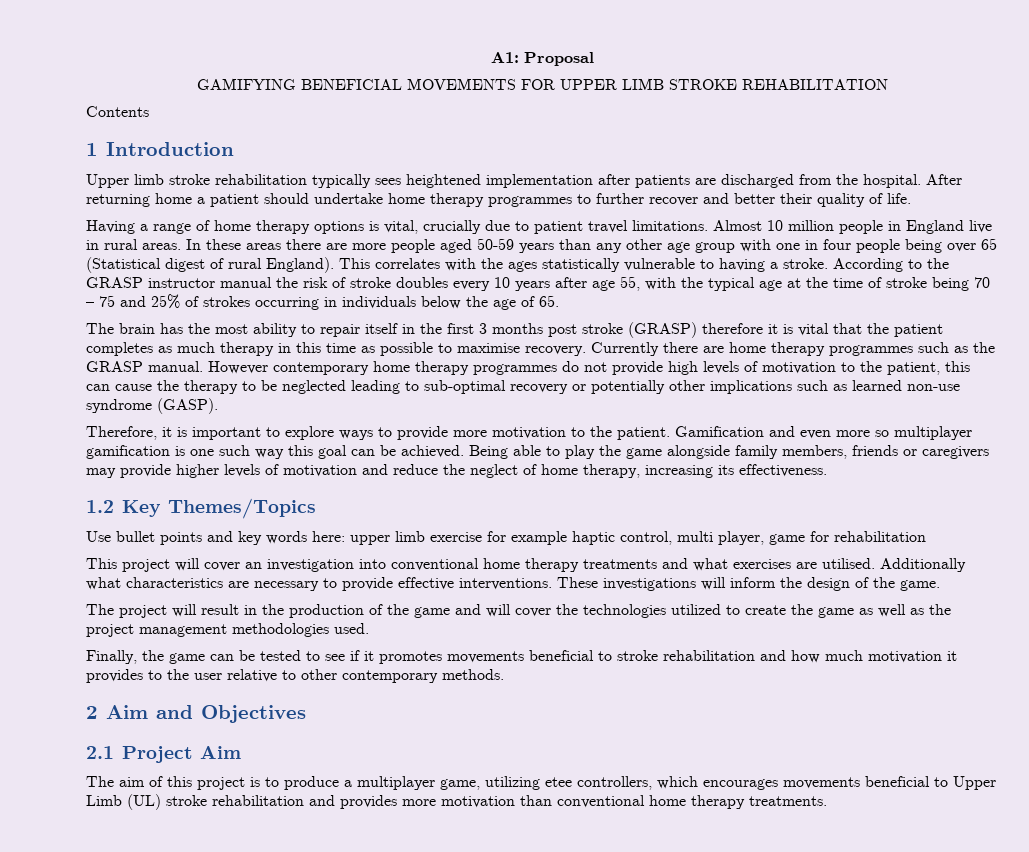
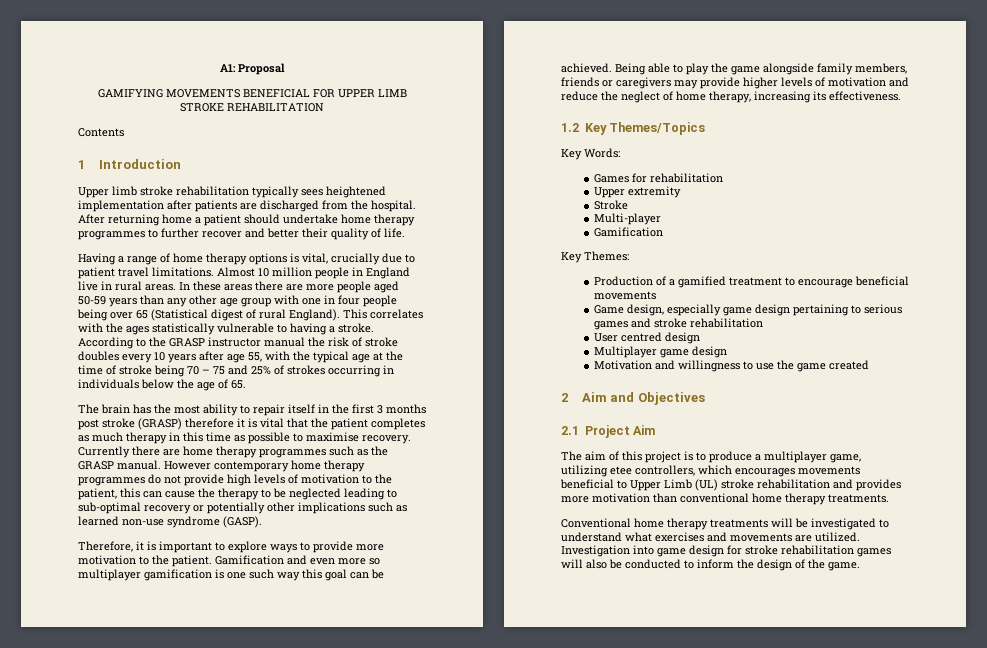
[300,78,516,90] BENEFICIAL MOVEMENTS -> [165,89,310,98] MOVEMENTS BENEFICIAL
[86,531,926,545] [86,558,966,572] [86,577,940,591] [86,604,951,618] [86,623,369,637] [86,650,957,664] [86,669,504,683] Use bullet points and key words here: upper limb exercise for example haptic control, multi player, game for rehabilitation // This project will cover an investigation into conventional home therapy treatments and what exercises are utilised. Additionally what characteristics are necessary to provide effective interventions. These investigations will inform the design of the game. // The project will result in the production of the game and will cover the technologies utilized to create the game as well as the project management methodologies used. // Finally, the game can be tested to see if it promotes movements beneficial to stroke rehabilitation and how much motivation it provides to the user relative to other contemporary methods. -> [561,148,620,160] [593,173,723,183] [593,186,681,198] [593,200,628,210] [593,213,661,225] [593,227,663,237] [561,251,629,263] [593,276,909,288] [593,291,656,300] [593,304,902,316] [593,318,763,330] [593,332,700,344] [593,346,727,358] [593,360,869,372] Key Words: // Games for rehabilitation // Upper extremity // Stroke // Multi-player // Gamification // Key Themes: // Production of a gamified treatment to encourage beneficial movements // Game design, especially game design pertaining to serious games and stroke rehabilitation // User centred design // Multiplayer game design // Motivation and willingness to use the game created
(827, 801) none -> [561,518,889,530] [561,532,860,542] [561,545,891,557] [561,559,860,571] // Conventional home therapy treatments will be investigated to understand what exercises and movements are utilized. Investigation into game design for stroke rehabilitation games will also be conducted to inform the design of the game.

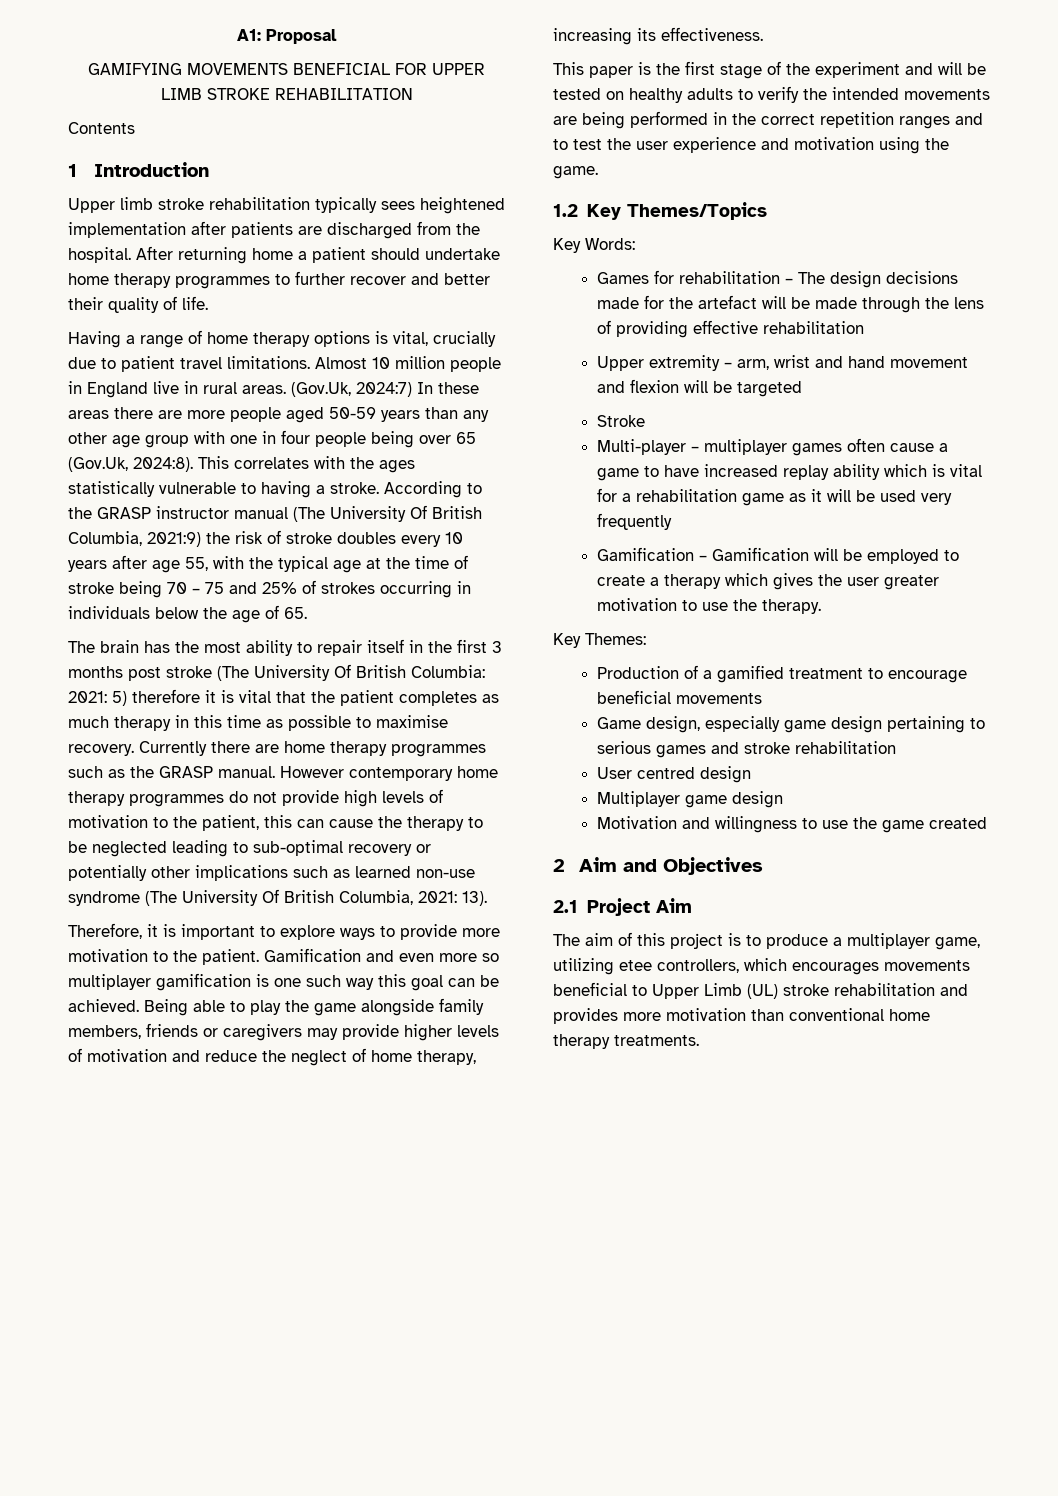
(176, 287) none -> [291,382,412,397] (Gov.Uk, 2024:7)
[151,309,340,321] (Statistical digest of rural England). -> [68,457,193,472] (Gov.Uk, 2024:8).
(305, 342) none -> [293,505,482,522] [68,531,201,547] (The University Of British Columbia, 2021:9)
[138,418,182,430] (GRASP) -> [217,664,485,681] [68,691,127,706] (The University Of British Columbia: 2021: 5)
[223,516,262,528] (GASP). -> [145,889,487,906] (The University Of British Columbia, 2021: 13).
(901, 96) none -> [553,61,986,79] [553,86,990,103] [553,111,983,129] [553,137,949,154] [553,166,598,179] // This paper is the first stage of the experiment and will be tested on healthy adults to verify the intended movements are being performed in the correct repetition ranges and to test the user experience and motivation using the game.
[593,186,681,198] [593,200,628,210] [593,213,661,225] [593,227,663,237] // Upper extremity // Stroke // Multi-player // Gamification -> [785,271,959,288] [597,295,985,313] [597,320,865,338] [597,355,969,371] [597,379,803,397] [597,415,646,427] [597,438,949,456] [597,464,983,481] [597,488,953,506] [597,513,673,530] [597,547,960,564] [597,573,940,590] [597,598,822,614] – The design decisions made for the artefact will be made through the lens of providing effective rehabilitation // Upper extremity – arm, wrist and hand movement and flexion will be targeted // Stroke // Multi-player – multiplayer games often cause a game to have increased replay ability which is vital for a rehabilitation game as it will be used very frequently // Gamification – Gamification will be employed to create a therapy which gives the user greater motivation to use the therapy.
[561,518,889,530] [561,532,860,542] [561,545,891,557] [561,559,860,571] // Conventional home therapy treatments will be investigated to understand what exercises and movements are utilized. Investigation into game design for stroke rehabilitation games will also be conducted to inform the design of the game. -> (699, 1040) none

